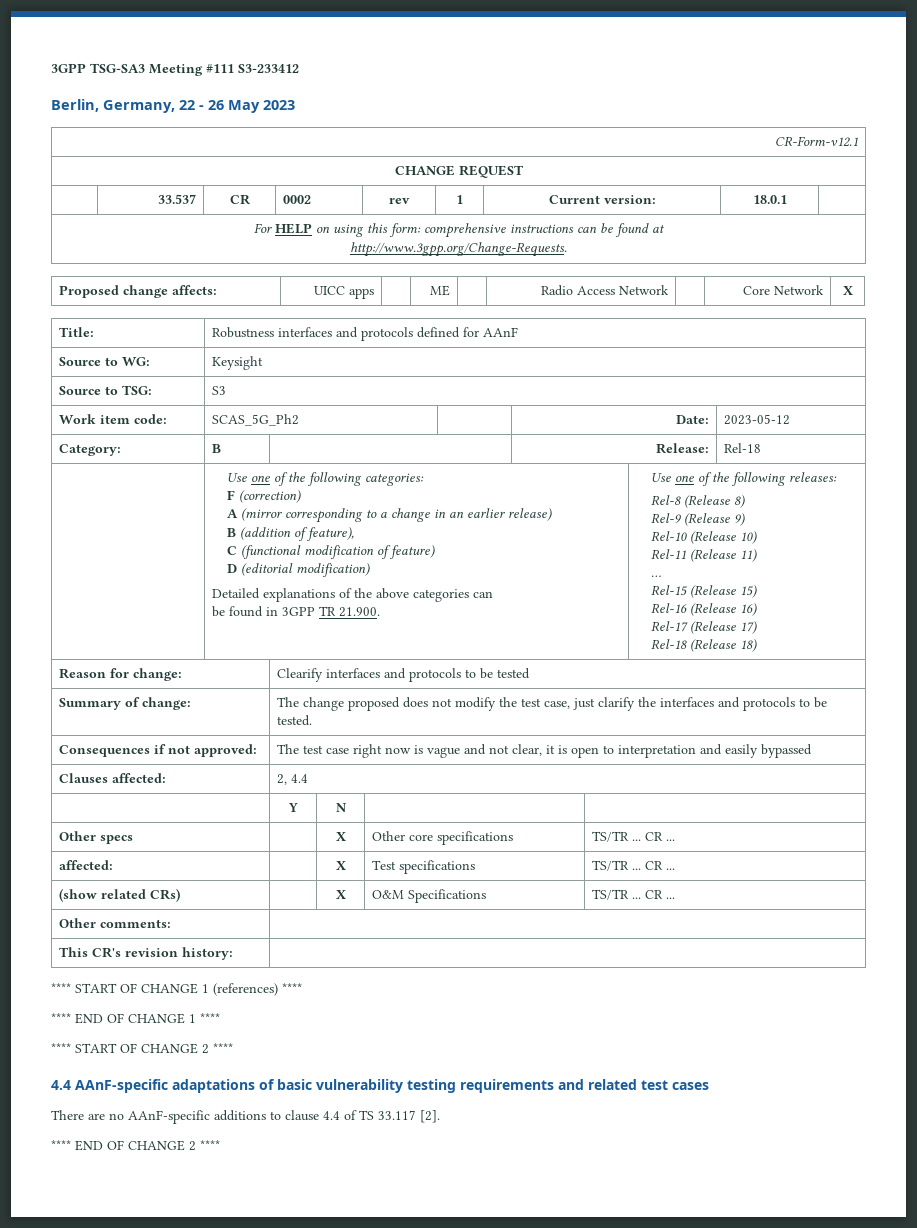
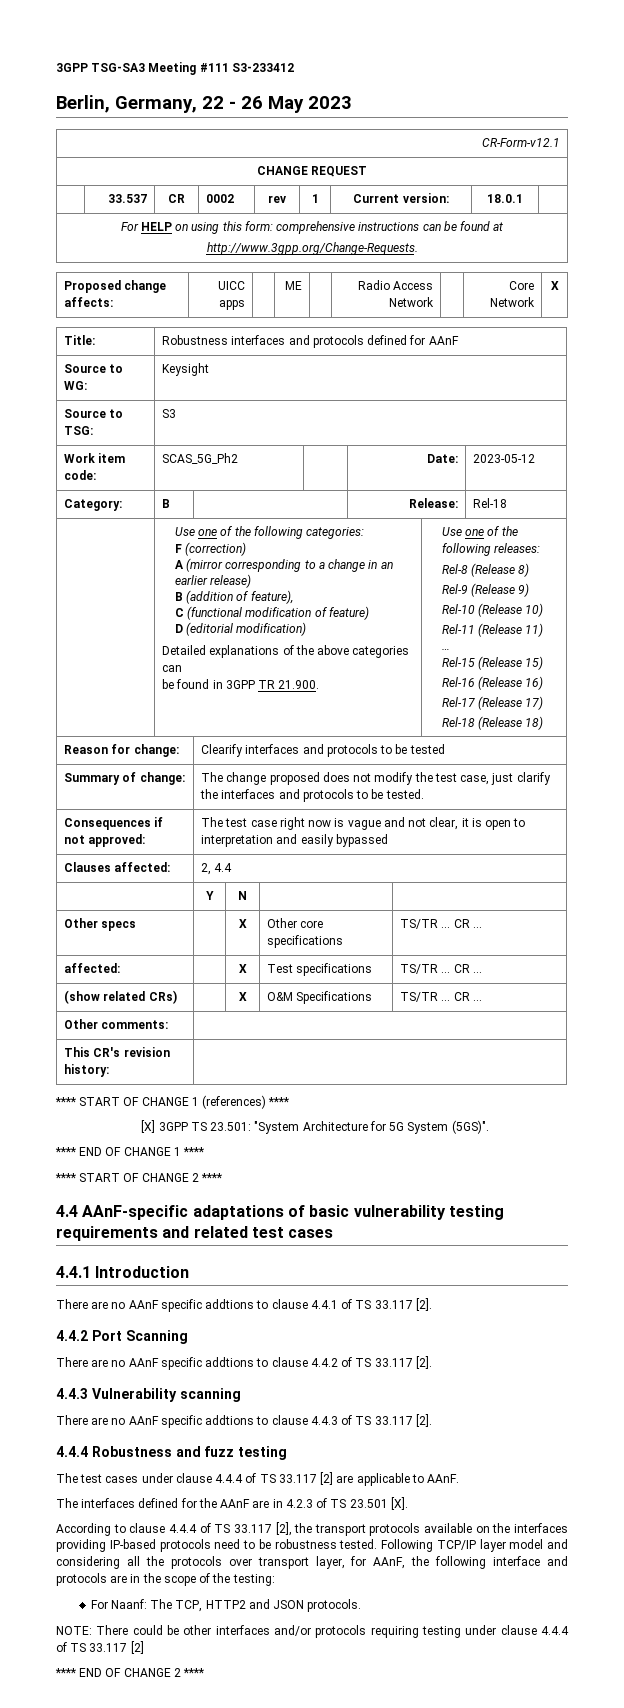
(302, 988) none -> [141,1120,489,1134] // [X] 3GPP TS 23.501: "System Architecture for 5G System (5GS)".
[51,1110,440,1124] // There are no AAnF-specific additions to clause 4.4 of TS 33.117 [2]. -> [56,1266,190,1278] [56,1298,432,1312] [56,1330,188,1344] [56,1356,432,1370] [56,1388,241,1402] [56,1414,432,1428] [56,1446,288,1460] [56,1472,460,1486] [56,1497,408,1510] [56,1522,569,1536] [56,1539,568,1552] [56,1556,569,1569] [56,1573,275,1586] [90,1599,362,1612] [56,1625,569,1638] [56,1641,144,1654] // 4.4.1 Introduction // There are no AAnF specific addtions to clause 4.4.1 of TS 33.117 [2]. // 4.4.2 Port Scanning // There are no AAnF specific addtions to clause 4.4.2 of TS 33.117 [2]. // 4.4.3 Vulnerability scanning // There are no AAnF specific addtions to clause 4.4.3 of TS 33.117 [2]. // 4.4.4 Robustness and fuzz testing // The test cases under clause 4.4.4 of TS 33.117 [2] are applicable to AAnF. // The interfaces defined for the AAnF are in 4.2.3 of TS 23.501 [X]. // According to clause 4.4.4 of TS 33.117 [2], the transport protocols available on the interfaces providing IP-based protocols need to be robustness tested. Following TCP/IP layer model and considering all the protocols over transport layer, for AAnF, the following interface and protocols are in the scope of the testing: // For Naanf: The TCP, HTTP2 and JSON protocols. // NOTE: There could be other interfaces and/or protocols requiring testing under clause 4.4.4 of TS 33.117 [2]

